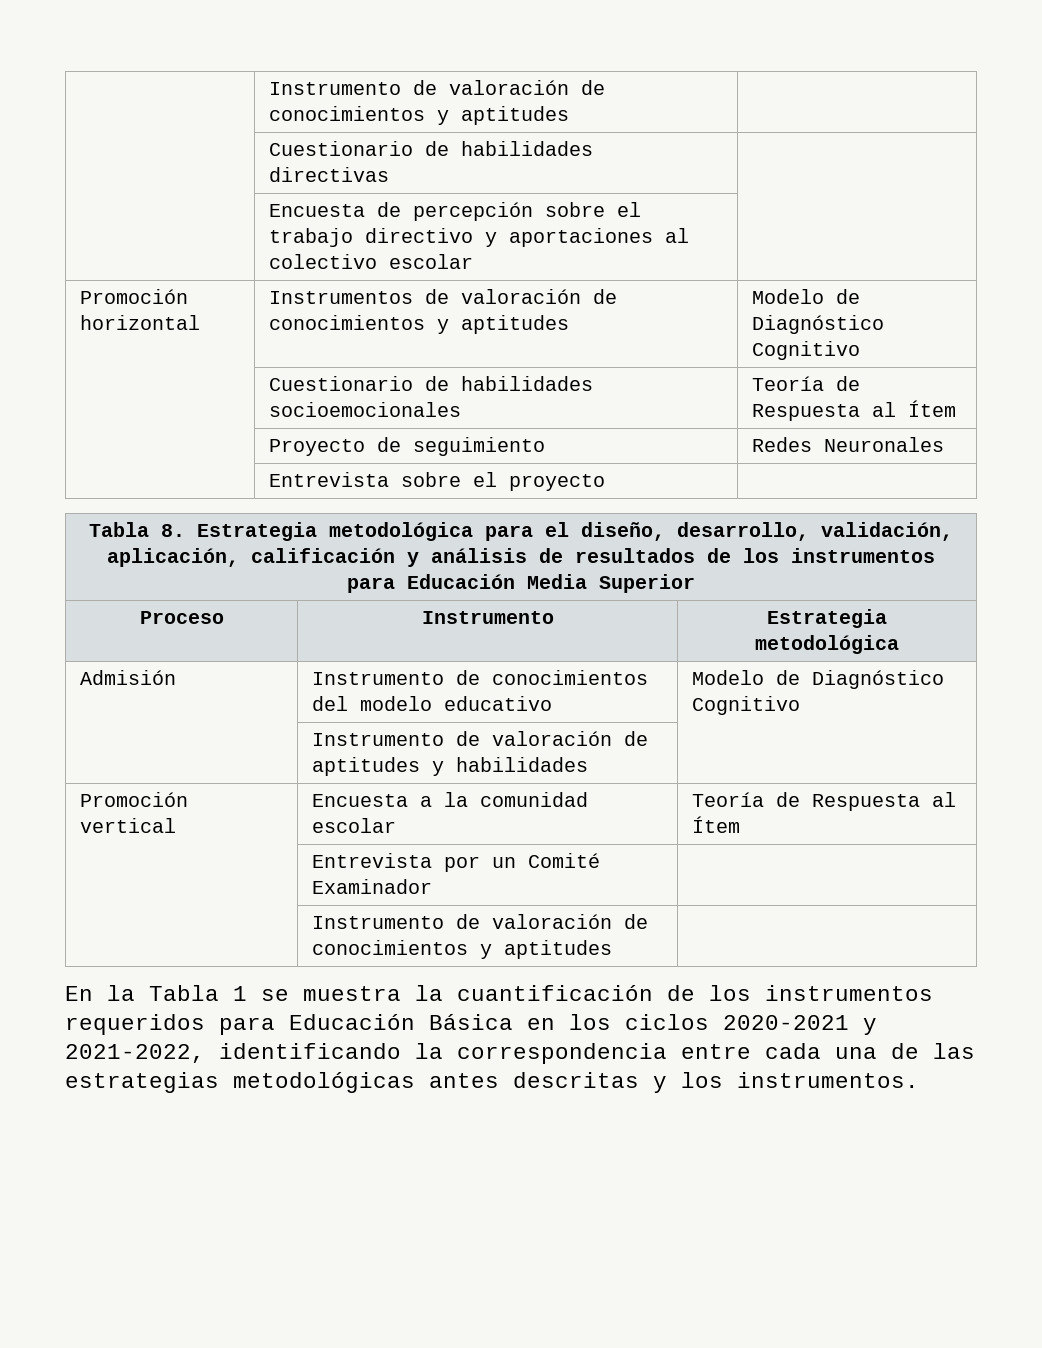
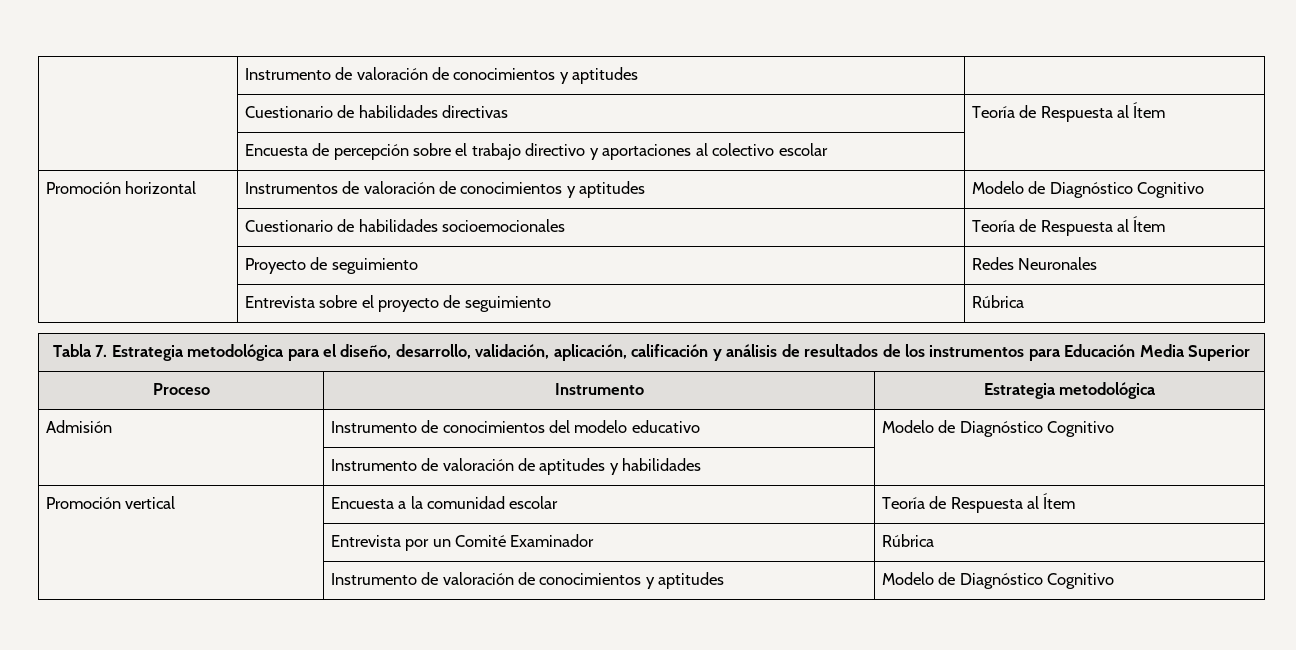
(390, 174) none -> [971,102,1166,122] Teoría de Respuesta al Ítem
[88,522,185,537] | // Tabla 8. -> [443,295,551,312] [971,295,1024,308] [52,344,108,357] de seguimiento | Rúbrica // Tabla 7.
[312,914,649,929] [312,940,613,959] [65,985,933,1001] [65,1014,877,1035] [65,1043,975,1064] [65,1072,919,1093] // | Instrumento de valoración de conocimientos y aptitudes | // En la Tabla 1 se muestra la cuantificación de los instrumentos requeridos para Educación Básica en los ciclos 2020-2021 y 2021-2022, identificando la correspondencia entre cada una de las estrategias metodológicas antes descritas y los instrumentos. -> [881,534,934,547] [330,572,725,589] [881,572,1114,589] Rúbrica // | Instrumento de valoración de conocimientos y aptitudes | Modelo de Diagnóstico Cognitivo

